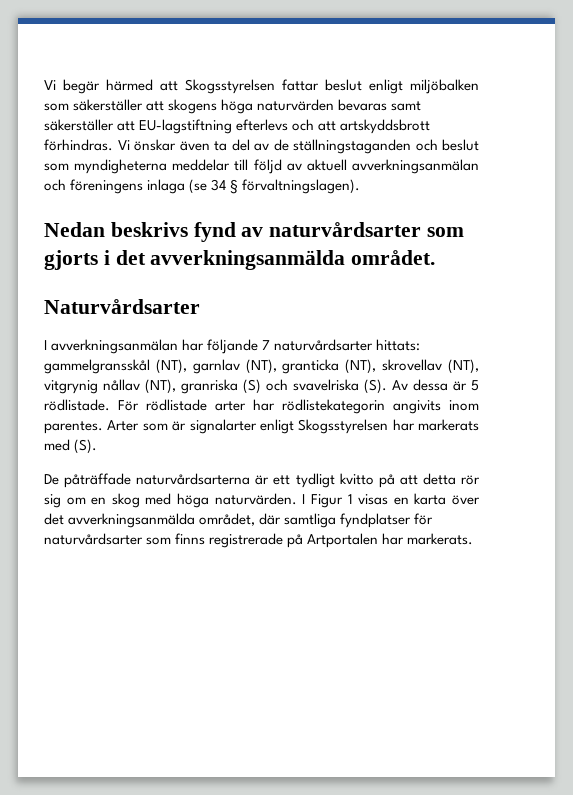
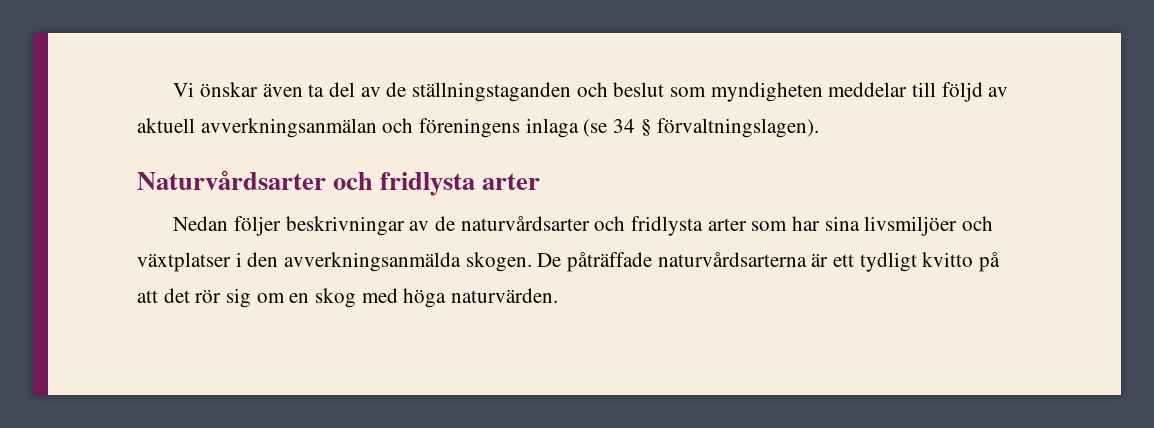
[44,79,479,94] [44,99,422,114] [44,119,431,134] [44,139,130,151] Vi begär härmed att Skogsstyrelsen fattar beslut enligt miljöbalken som säkerställer att skogens höga naturvärden bevaras samt säkerställer att EU-lagstiftning efterlevs och att artskyddsbrott förhindras. Vi -> [173,82,195,97] Vi
[74,159,168,174] myndigheterna -> [710,82,823,102] myndigheten
[44,222,465,242] [44,250,436,270] [44,299,200,314] [44,339,421,354] [44,359,480,374] [44,379,479,394] [44,399,479,414] [44,419,479,434] [44,439,98,454] Nedan beskrivs fynd av naturvårdsarter som gjorts i det avverkningsanmälda området. // Naturvårdsarter // I avverkningsanmälan har följande 7 naturvårdsarter hittats: gammelgransskål (NT), garnlav (NT), granticka (NT), skrovellav (NT), vitgrynig nållav (NT), granriska (S) och svavelriska (S). Av dessa är 5 rödlistade. För rödlistade arter har rödlistekategorin angivits inom parentes. Arter som är signalarter enligt Skogsstyrelsen har markerats med (S). // -> [137,170,541,196] [173,216,993,236] [137,252,532,272] Naturvårdsarter och fridlysta arter // Nedan följer beskrivningar av de naturvårdsarter och fridlysta arter som har sina livsmiljöer och växtplatser i den avverkningsanmälda skogen.
[422,473,456,485] detta -> [163,288,190,303] det
[302,493,481,508] [44,513,434,528] [44,533,474,548] I Figur 1 visas en karta över det avverkningsanmälda området, där samtliga fyndplatser för naturvårdsarter som finns registrerade på Artportalen har markerats. -> (559, 295) none

